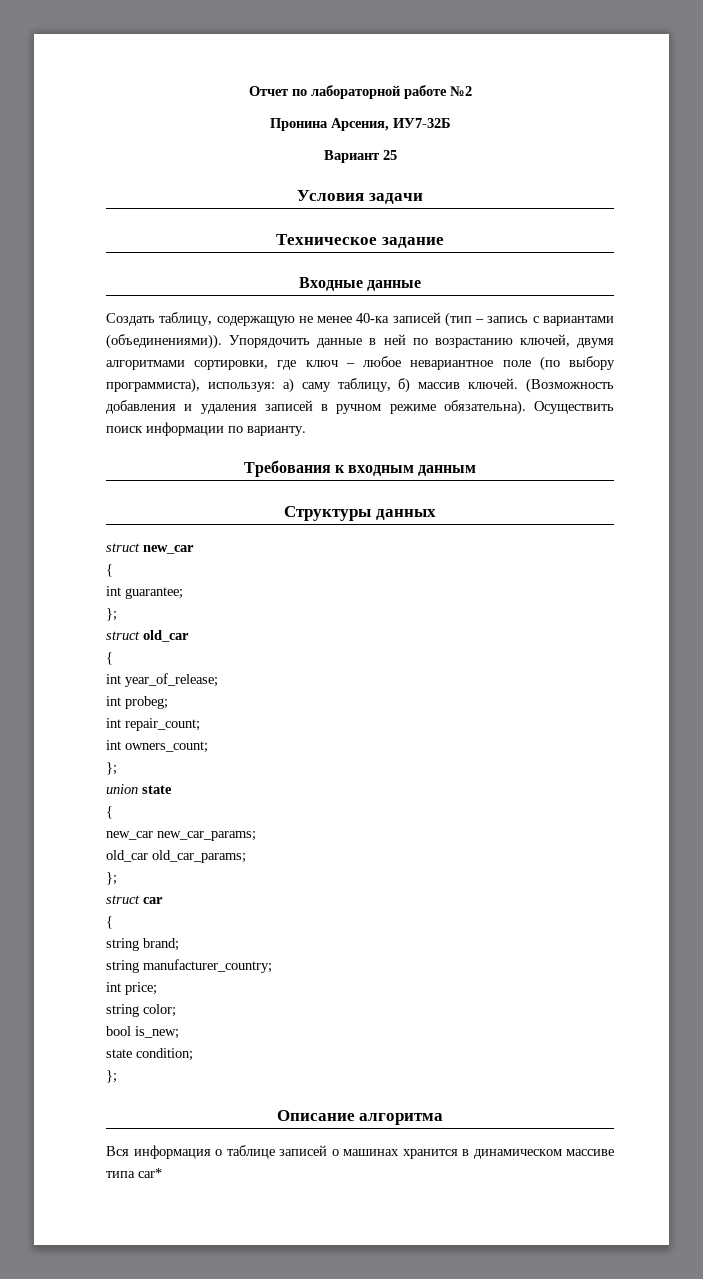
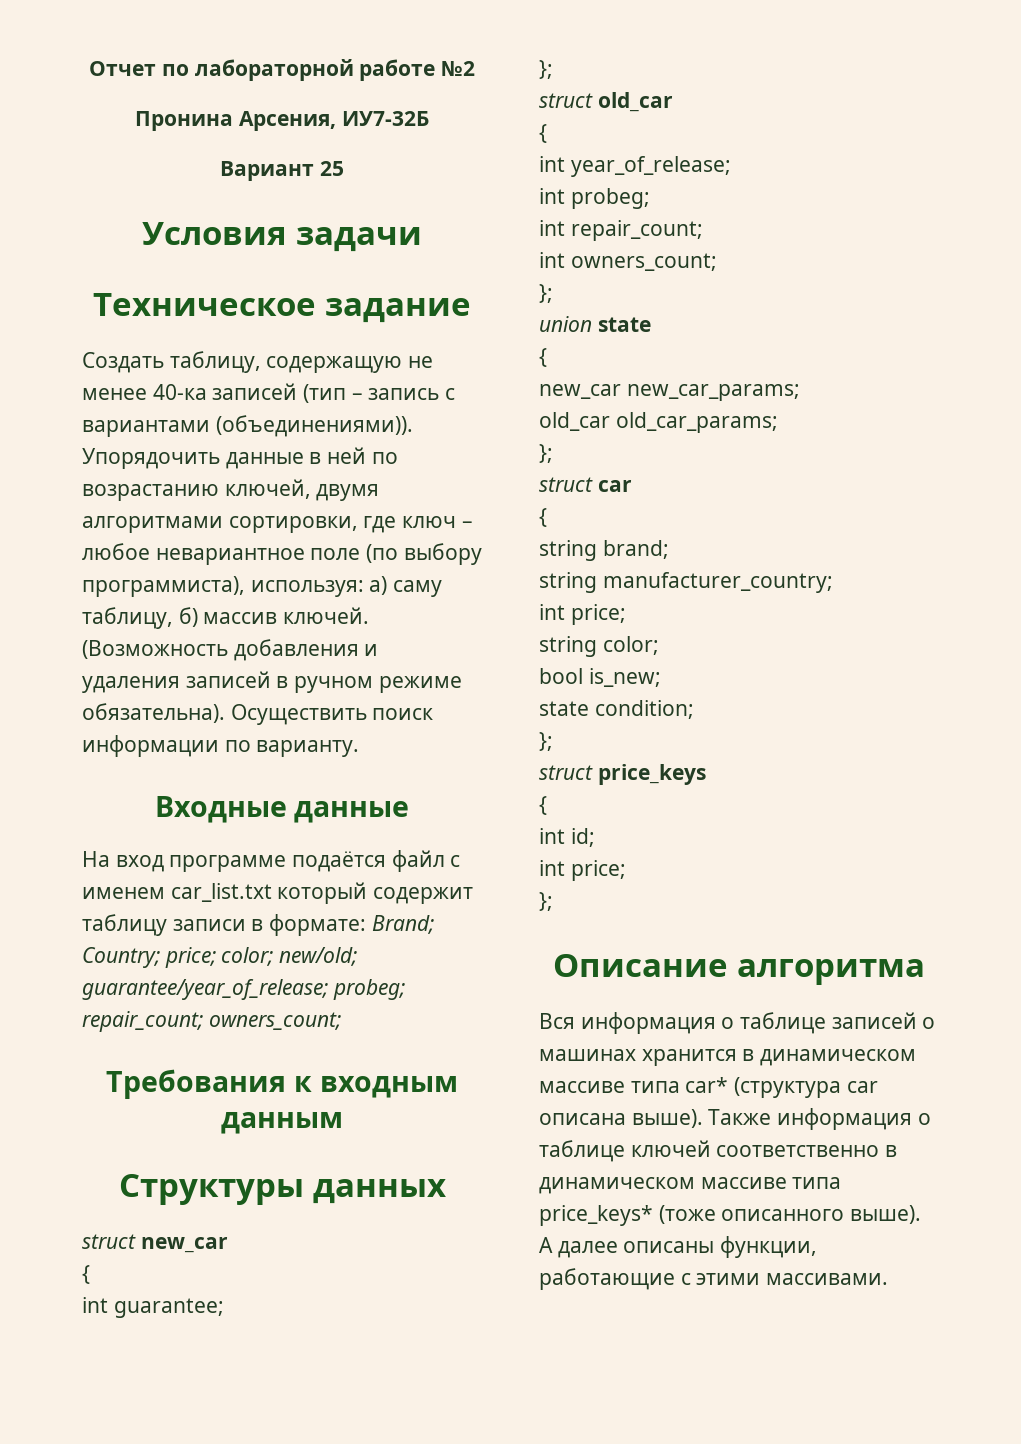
[298,277,422,291] // Входные данные -> (471, 310) none
(306, 431) none -> [154,796,410,823] [82,850,461,872] [82,882,474,904] [82,914,434,936] [82,947,358,968] [82,979,405,1000] [82,1011,341,1032] // Входные данные // На вход программе подаётся файл с именем car_list.txt который содержит таблицу записи в формате: Brand; Country; price; color; new/old; guarantee/year_of_release; probeg; repair_count; owners_count;
(117, 1076) none -> [539,764,706,785] [539,796,547,815] [539,828,595,847] [539,860,626,881] [539,892,553,911] // struct price_keys // { // int id; // int price; // };
(162, 1173) none -> [734,1077,878,1098] [539,1108,931,1130] [539,1140,898,1162] [539,1177,842,1194] [539,1205,922,1226] [539,1236,818,1258] [539,1268,889,1290] (структура car описана выше). Также информация о таблице ключей соответственно в динамическом массиве типа price_keys* (тоже описанного выше). А далее описаны функции, работающие с этими массивами.

